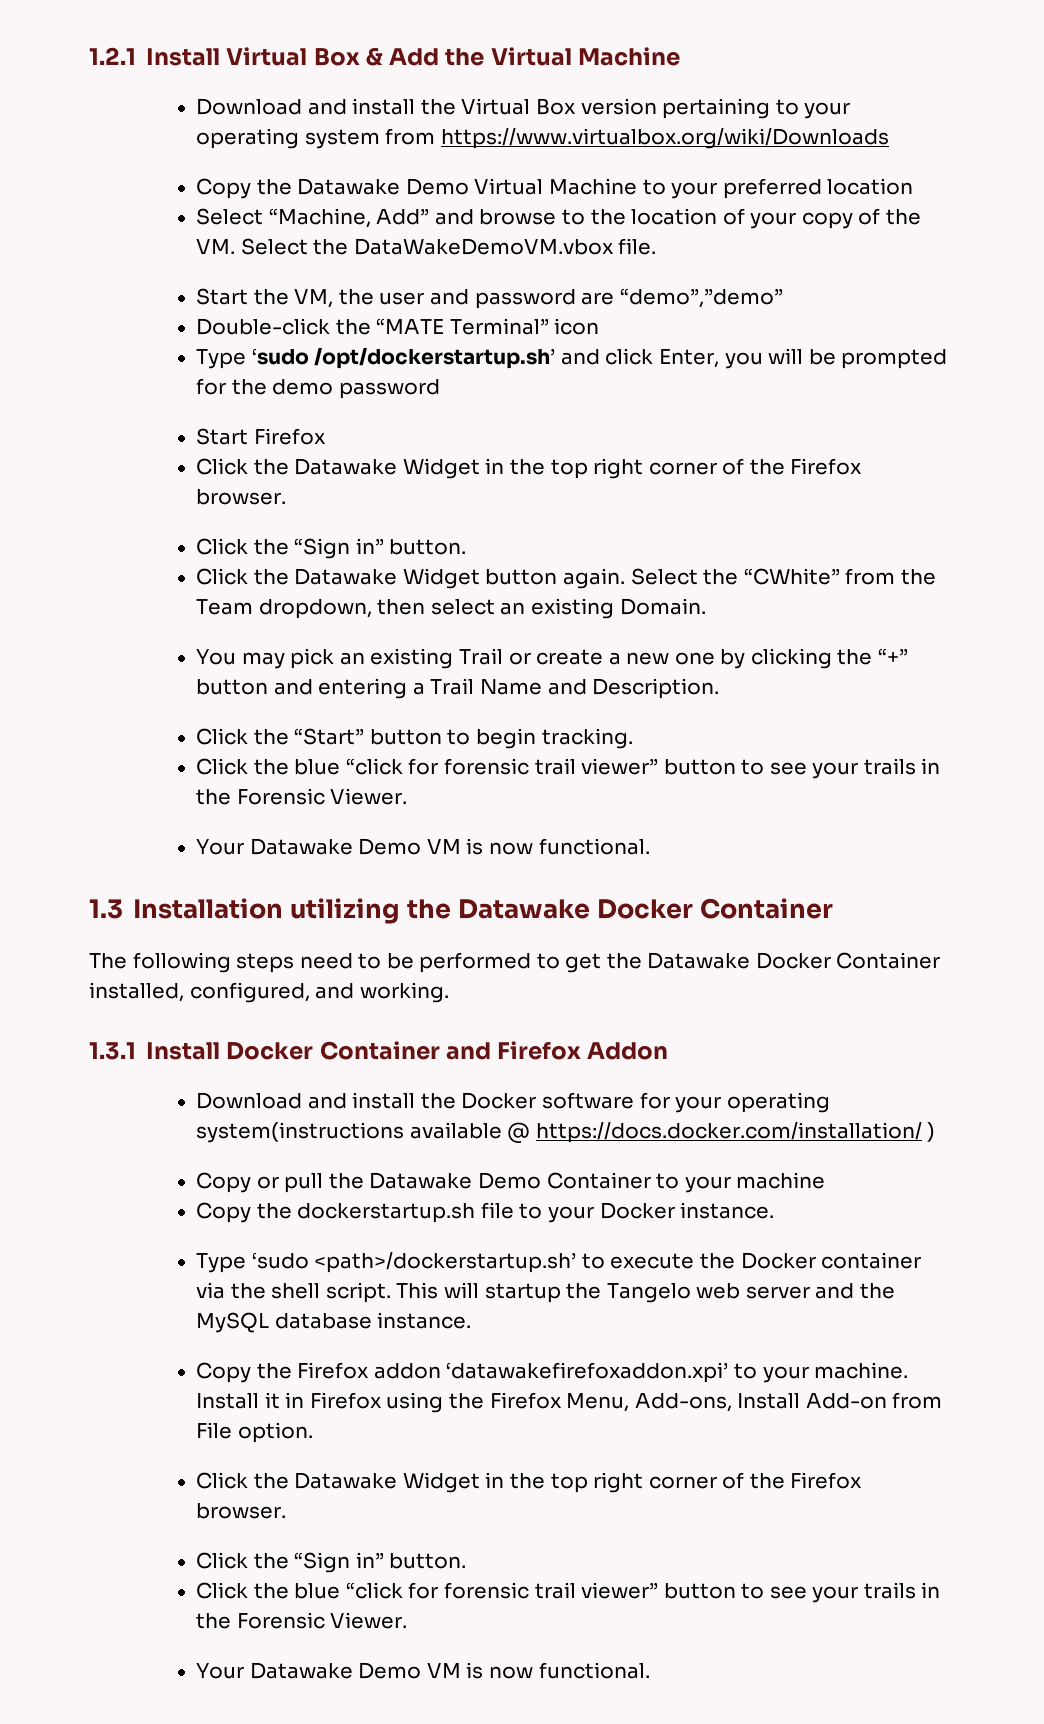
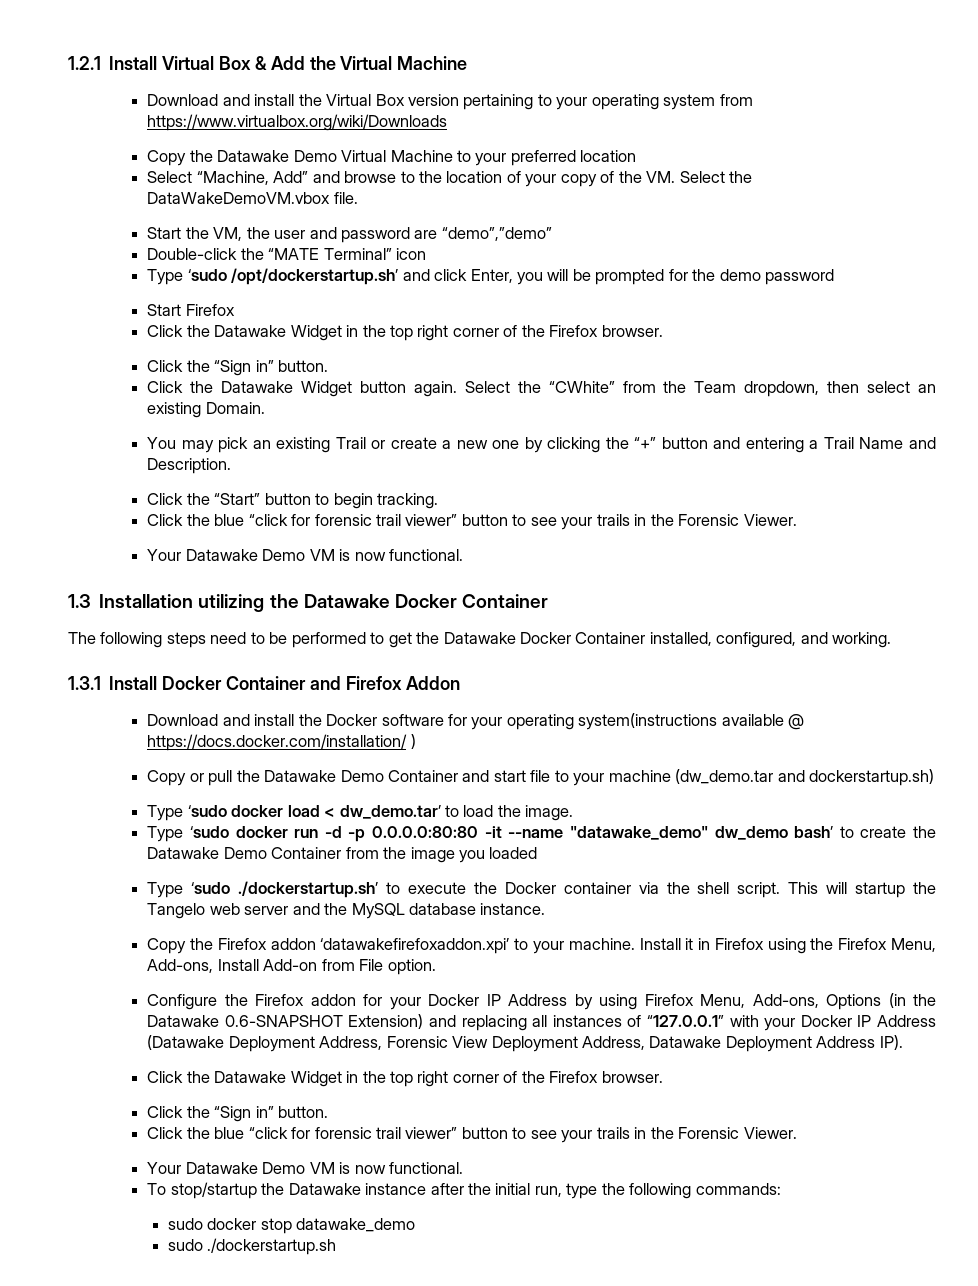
(651, 1180) none -> [462,770,551,782] and start file
[196,1202,775,1223] [196,1252,577,1273] // Copy the dockerstartup.sh file to your Docker instance. // Type ‘sudo <path>/dockerstartup.sh’ -> [675,769,935,786] [147,805,574,821] [147,826,936,842] [147,847,538,863] [147,881,379,898] (dw_demo.tar and dockerstartup.sh) // Type ‘sudo docker load < dw_demo.tar’ to load the image. // Type ‘sudo docker run -d -p 0.0.0.0:80:80 -it --name "datawake_demo" dw_demo bash’ to create the Datawake Demo Container from the image you loaded // Type ‘sudo ./dockerstartup.sh’
(313, 1432) none -> [147,993,937,1010] [147,1014,936,1031] [147,1035,903,1052] // Configure the Firefox addon for your Docker IP Address by using Firefox Menu, Add-ons, Options (in the Datawake 0.6-SNAPSHOT Extension) and replacing all instances of “127.0.0.1” with your Docker IP Address (Datawake Deployment Address, Forensic View Deployment Address, Datawake Deployment Address IP).
(650, 1670) none -> [147,1182,781,1199] [167,1218,415,1234] [167,1238,337,1255] // To stop/startup the Datawake instance after the initial run, type the following commands: // sudo docker stop datawake_demo // sudo ./dockerstartup.sh

